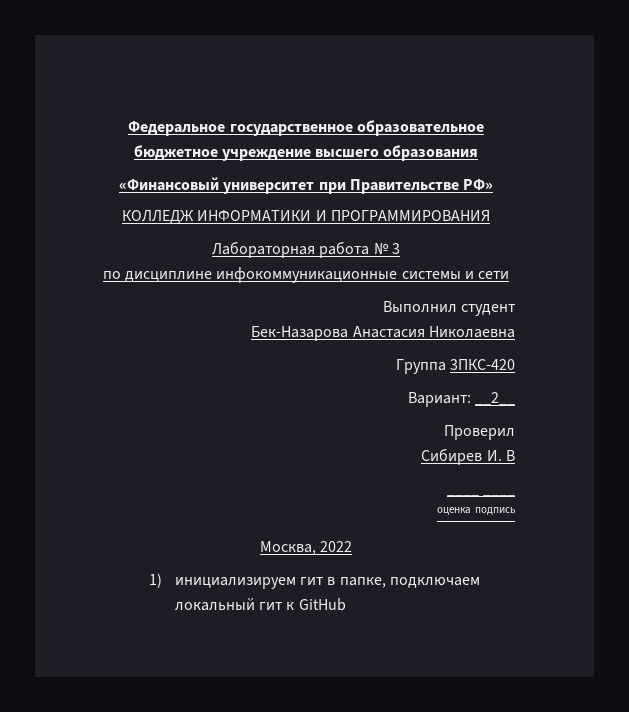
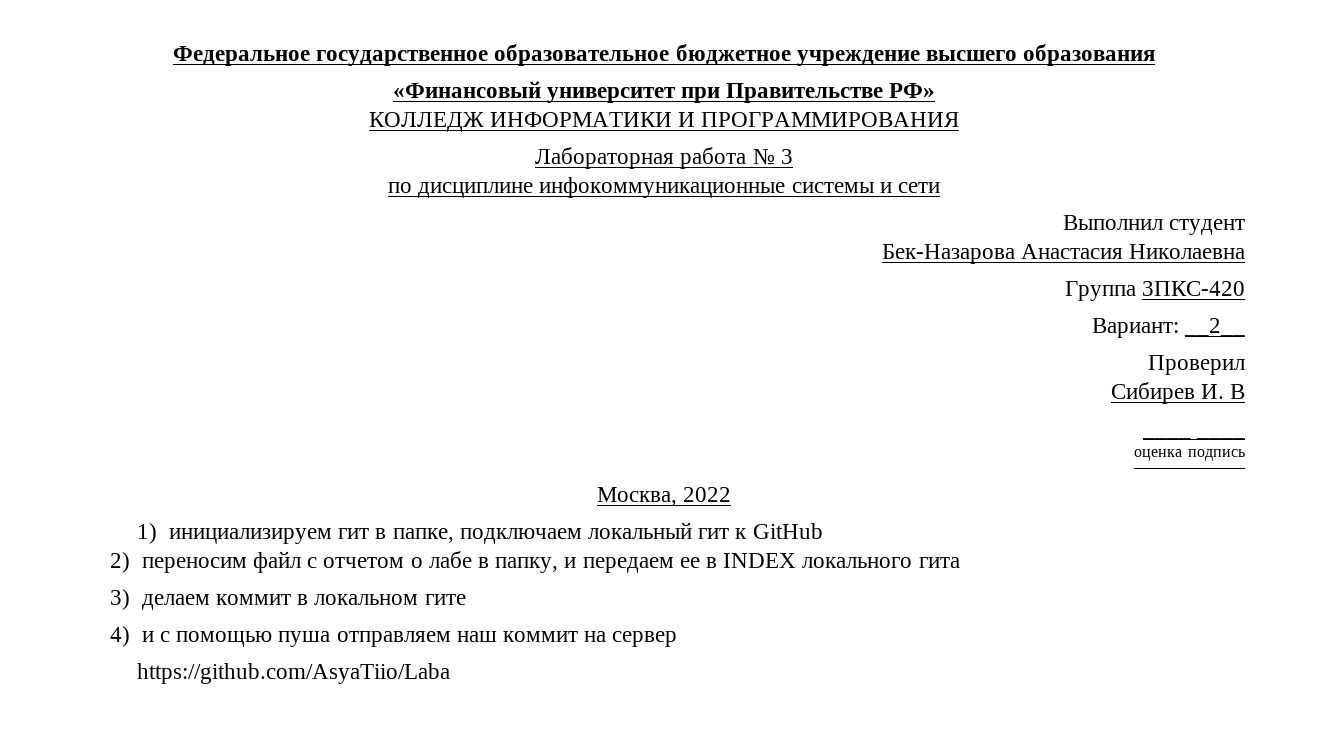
(346, 604) none -> [110,551,960,573] [110,589,466,610] [110,626,678,647] [137,663,451,684] // 2) переносим файл с отчетом о лабе в папку, и передаем ее в INDEX локального гита // 3) делаем коммит в локальном гите // 4) и с помощью пуша отправляем наш коммит на сервер // https://github.com/AsyaTiio/Laba

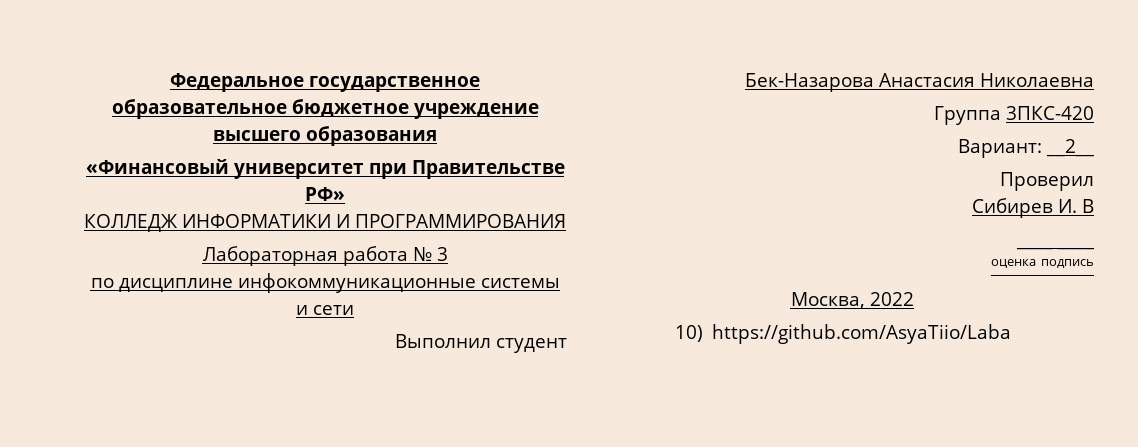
[137,522,823,544] [110,551,960,573] [110,589,466,610] [110,626,678,647] 1) инициализируем гит в папке, подключаем локальный гит к GitHub // 2) переносим файл с отчетом о лабе в папку, и передаем ее в INDEX локального гита // 3) делаем коммит в локальном гите // 4) и с помощью пуша отправляем наш коммит на сервер // -> [675,325,704,342] 10)

